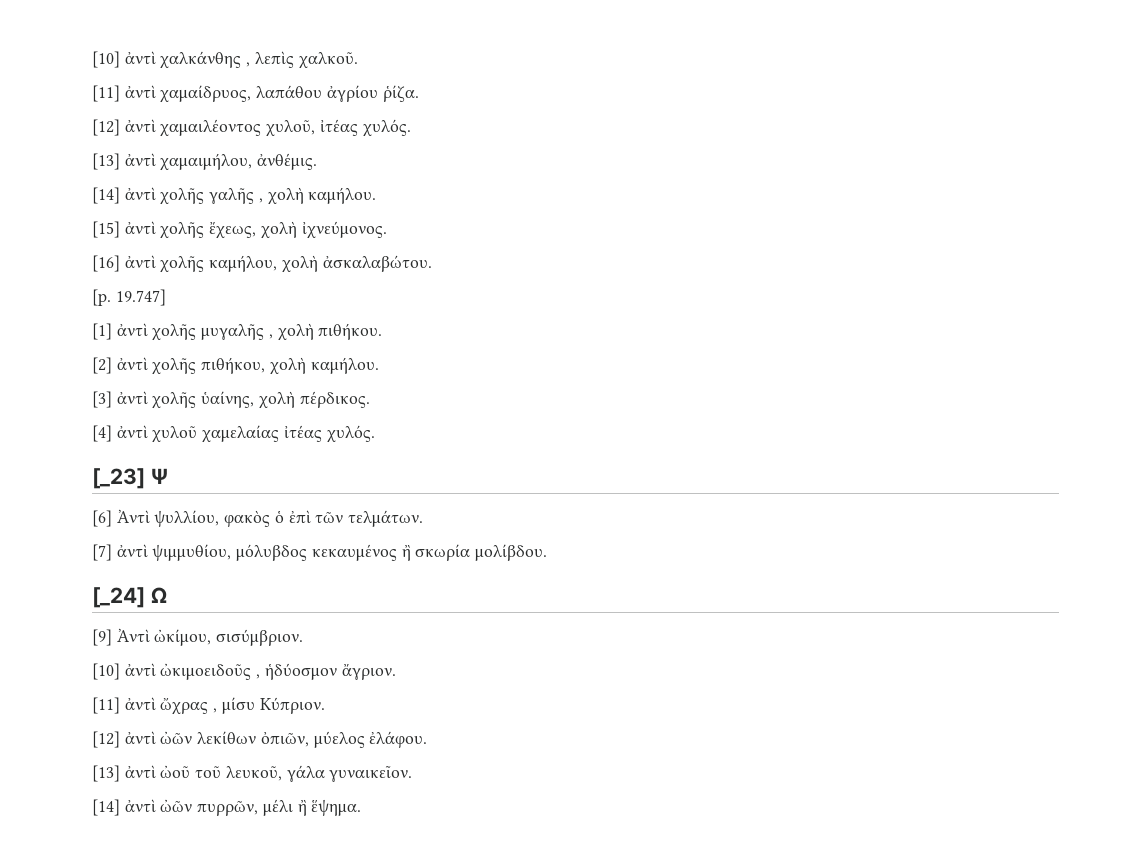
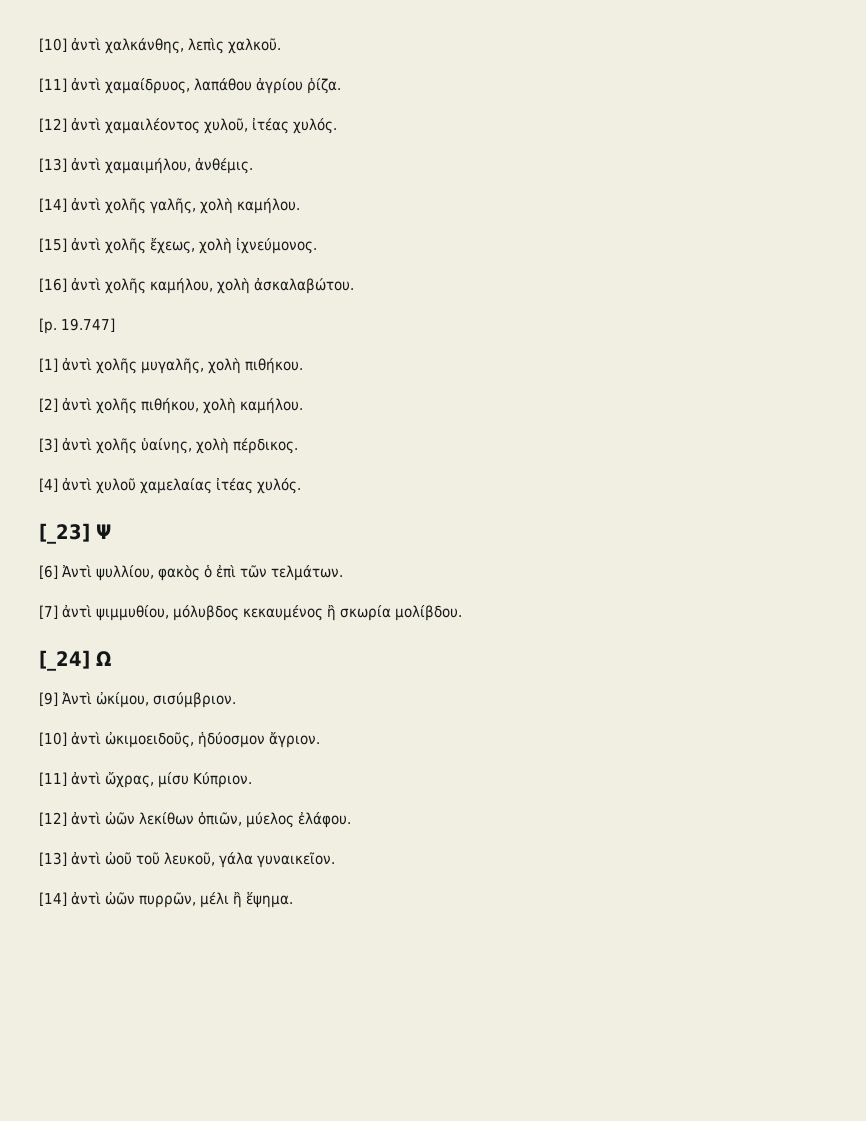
[92,51,251,69] [10] ἀντὶ χαλκάνθης , -> [39,38,185,54] [10] ἀντὶ χαλκάνθης,
[209,188,263,204] γαλῆς , -> [150,198,197,214] γαλῆς,
[201,324,273,340] μυγαλῆς , -> [141,358,205,374] μυγαλῆς,
[160,663,261,680] ὠκιμοειδοῦς , -> [105,732,195,748] ὠκιμοειδοῦς,
[160,698,218,715] ὤχρας , -> [105,772,155,788] ὤχρας,

